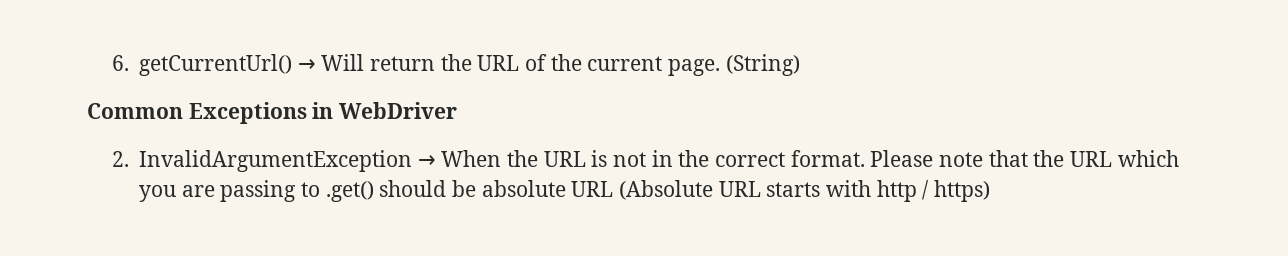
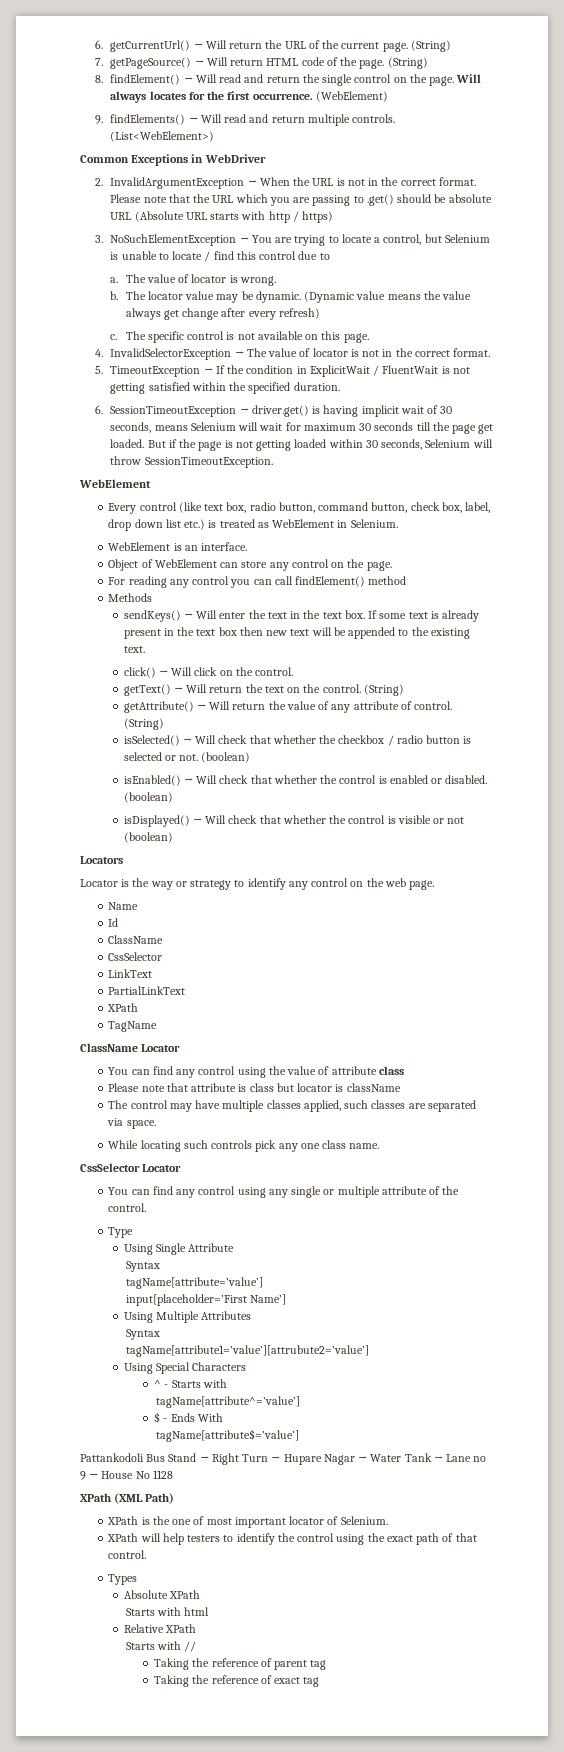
(800, 65) none -> [95,57,428,69] [95,74,482,86] [110,91,388,103] [95,114,396,126] [110,131,215,142] // 7. getPageSource() → Will return HTML code of the page. (String) // 8. findElement() → Will read and return the single control on the page. Will always locates for the first occurrence. (WebElement) // 9. findElements() → Will read and return multiple controls. (List<WebElement>)
(991, 191) none -> [95,234,490,246] [110,251,330,262] [110,274,276,286] [110,291,472,303] [125,308,320,320] [110,331,369,343] [95,348,491,360] [95,365,470,377] [110,382,340,394] [95,405,453,417] [110,422,494,434] [110,439,493,451] [110,456,273,468] [79,479,151,488] [108,502,491,514] [108,519,398,531] [108,542,248,551] [108,559,392,571] [108,576,407,588] [108,593,153,602] [123,610,480,622] [123,627,470,639] [123,646,145,653] [123,667,294,678] [123,684,404,696] [123,701,453,713] [123,718,164,730] [123,735,472,746] [123,752,251,763] [123,775,488,786] [123,792,173,803] [123,815,465,827] [123,832,173,843] [80,856,123,864] [80,878,435,890] [108,902,139,910] [108,918,119,927] [108,935,164,944] [108,952,163,961] [108,969,153,978] [108,986,186,995] [107,1003,139,1012] [108,1021,158,1032] [80,1043,181,1052] [108,1066,404,1078] [108,1083,401,1092] [108,1100,476,1112] [107,1118,156,1129] [108,1140,380,1152] [80,1163,182,1172] [108,1186,460,1198] [108,1203,147,1212] [108,1227,134,1238] [123,1243,235,1255] [125,1261,160,1272] [125,1277,263,1289] [125,1294,286,1306] [123,1311,252,1323] [125,1329,160,1340] [125,1345,369,1357] [123,1362,247,1374] [154,1379,227,1388] [156,1396,301,1408] [154,1412,223,1423] [156,1429,300,1442] [80,1453,487,1465] [80,1470,173,1480] [80,1493,175,1504] [107,1516,388,1528] [107,1533,477,1545] [108,1550,147,1559] [108,1574,138,1585] [123,1590,200,1599] [125,1607,210,1616] [123,1624,196,1633] [125,1641,197,1652] [154,1658,327,1670] [154,1675,320,1687] // 3. NoSuchElementException → You are trying to locate a control, but Selenium is unable to locate / find this control due to // a. The value of locator is wrong. // b. The locator value may be dynamic. (Dynamic value means the value always get change after every refresh) // c. The specific control is not available on this page. // 4. InvalidSelectorException → The value of locator is not in the correct format. // 5. TimeoutException → If the condition in ExplicitWait / FluentWait is not getting satisfied within the specified duration. // 6. SessionTimeoutException → driver.get() is having implicit wait of 30 seconds, means Selenium will wait for maximum 30 seconds till the page get loaded. But if the page is not getting loaded within 30 seconds, Selenium will throw SessionTimeoutException. // WebElement // Every control (like text box, radio button, command button, check box, label, drop down list etc.) is treated as WebElement in Selenium. // WebElement is an interface. // Object of WebElement can store any control on the page. // For reading any control you can call findElement() method // Methods // sendKeys() → Will enter the text in the text box. If some text is already present in the text box then new text will be appended to the existing text. // click() → Will click on the control. // getText() → Will return the text on the control. (String) // getAttribute() → Will return the value of any attribute of control. (String) // isSelected() → Will check that whether the checkbox / radio button is selected or not. (boolean) // isEnabled() → Will check that whether the control is enabled or disabled. (boolean) // isDisplayed() → Will check that whether the control is visible or not (boolean) // Locators // Locator is the way or strategy to identify any control on the web page. // Name // Id // ClassName // CssSelector // LinkText // PartialLinkText // XPath // TagName // ClassName Locator // You can find any control using the value of attribute class // Please note that attribute is class but locator is className // The control may have multiple classes applied, such classes are separated via space. // While locating such controls pick any one class name. // CssSelector Locator // You can find any control using any single or multiple attribute of the control. // Type // Using Single Attribute // Syntax // tagName[attribute=’value’] // input[placeholder=’First Name’] // Using Multiple Attributes // Syntax // tagName[attribute1=’value’][attrubute2=’value’] // Using Special Characters // ^ - Starts with // tagName[attribute^=’value’] // $ - Ends With // tagName[attribute$=’value’] // Pattankodoli Bus Stand → Right Turn → Hupare Nagar → Water Tank → Lane no 9 → House No 1128 // XPath (XML Path) // XPath is the one of most important locator of Selenium. // XPath will help testers to identify the control using the exact path of that control. // Types // Absolute XPath // Starts with html // Relative XPath // Starts with // // Taking the reference of parent tag // Taking the reference of exact tag

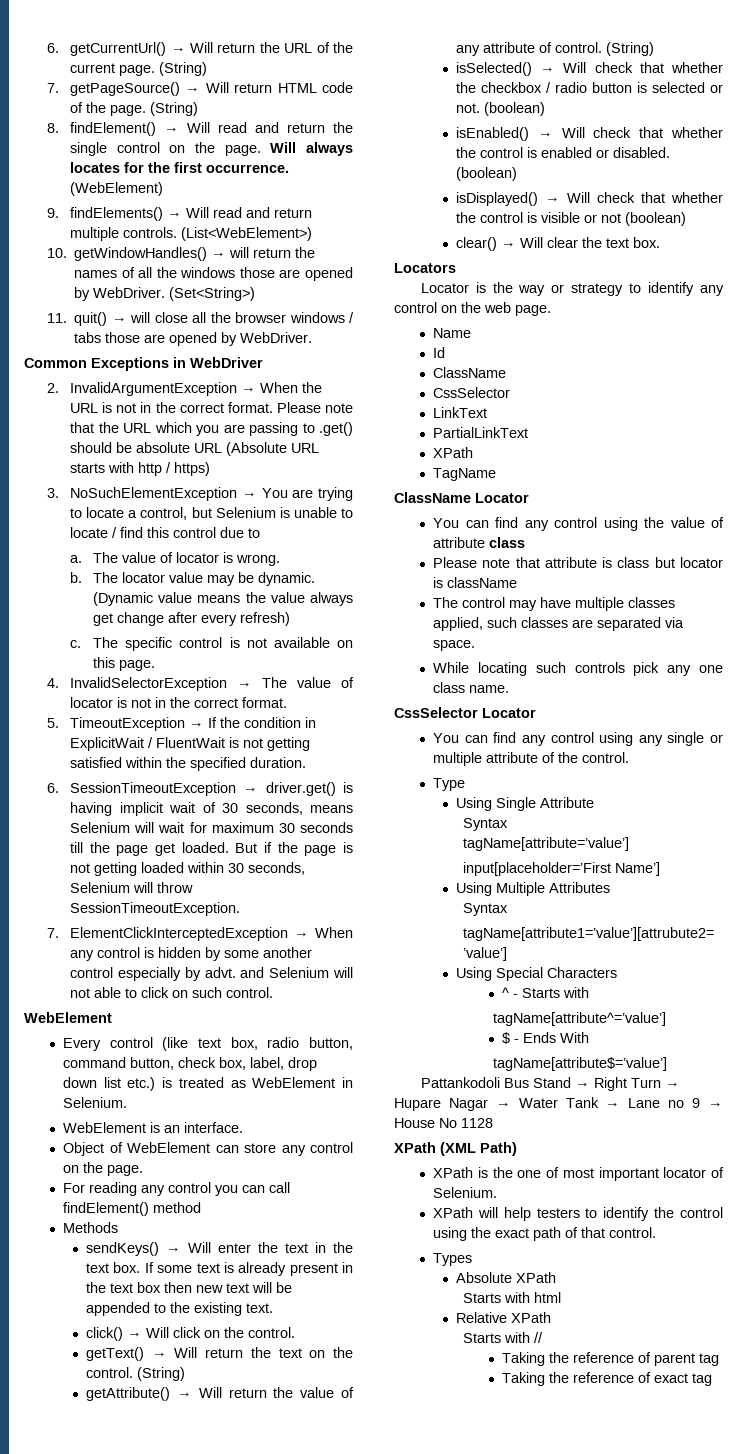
(215, 136) none -> [47,247,316,261] [74,267,353,281] [74,287,256,301] [47,312,355,326] [74,332,313,346] // 10. getWindowHandles() → will return the names of all the windows those are opened by WebDriver. (Set<String>) // 11. quit() → will close all the browser windows / tabs those are opened by WebDriver.
(273, 462) none -> [47,927,353,941] [70,947,313,961] [70,967,353,981] [70,987,274,998] // 7. ElementClickInterceptedException → When any control is hidden by some another control especially by advt. and Selenium will not able to click on such control.
(173, 837) none -> [456,237,661,251] // clear() → Will clear the text box.

